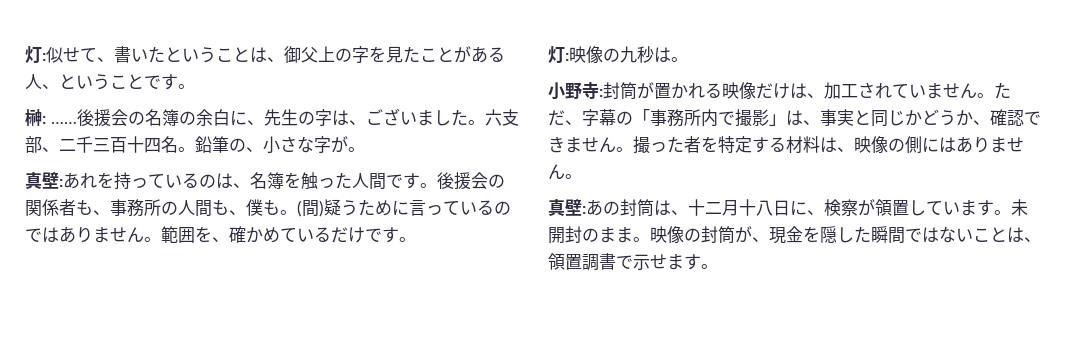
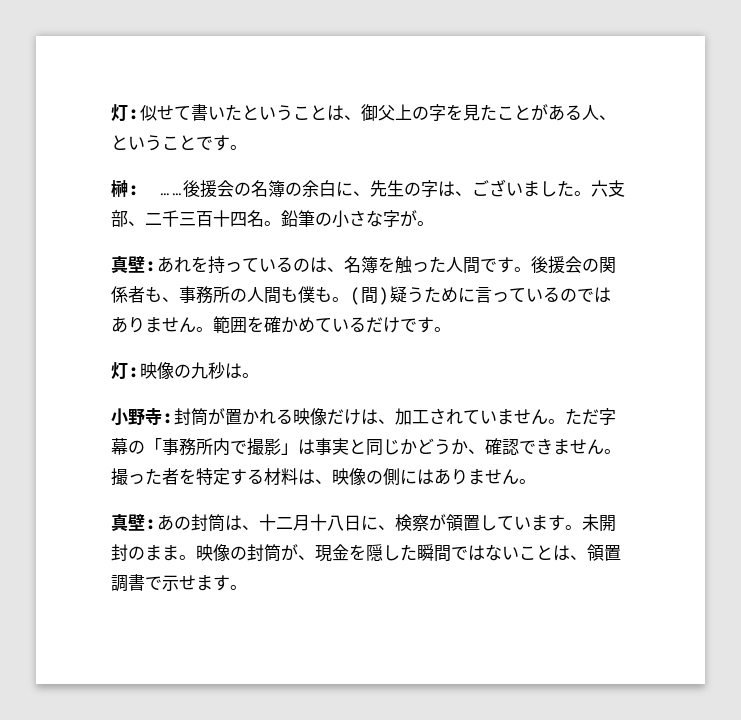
[97,57,114,62] 、 -> (191, 113) none
[246,147,263,152] 、 -> (332, 219) none
[229,210,246,215] 、 -> (298, 294) none
[212,237,229,242] 、 -> (264, 324) none
[565,120,582,125] 、 -> (599, 417) none
[803,120,820,125] 、 -> (315, 447) none

